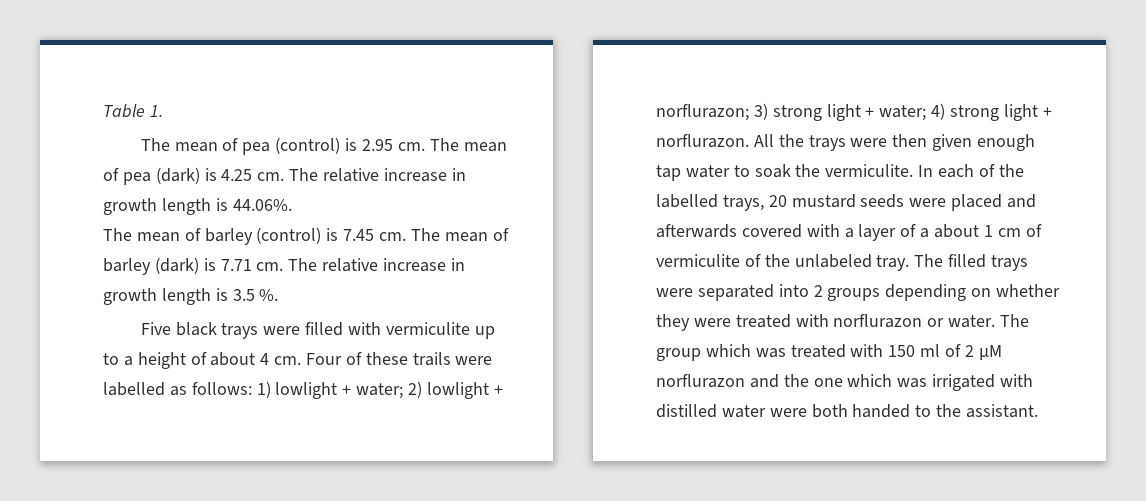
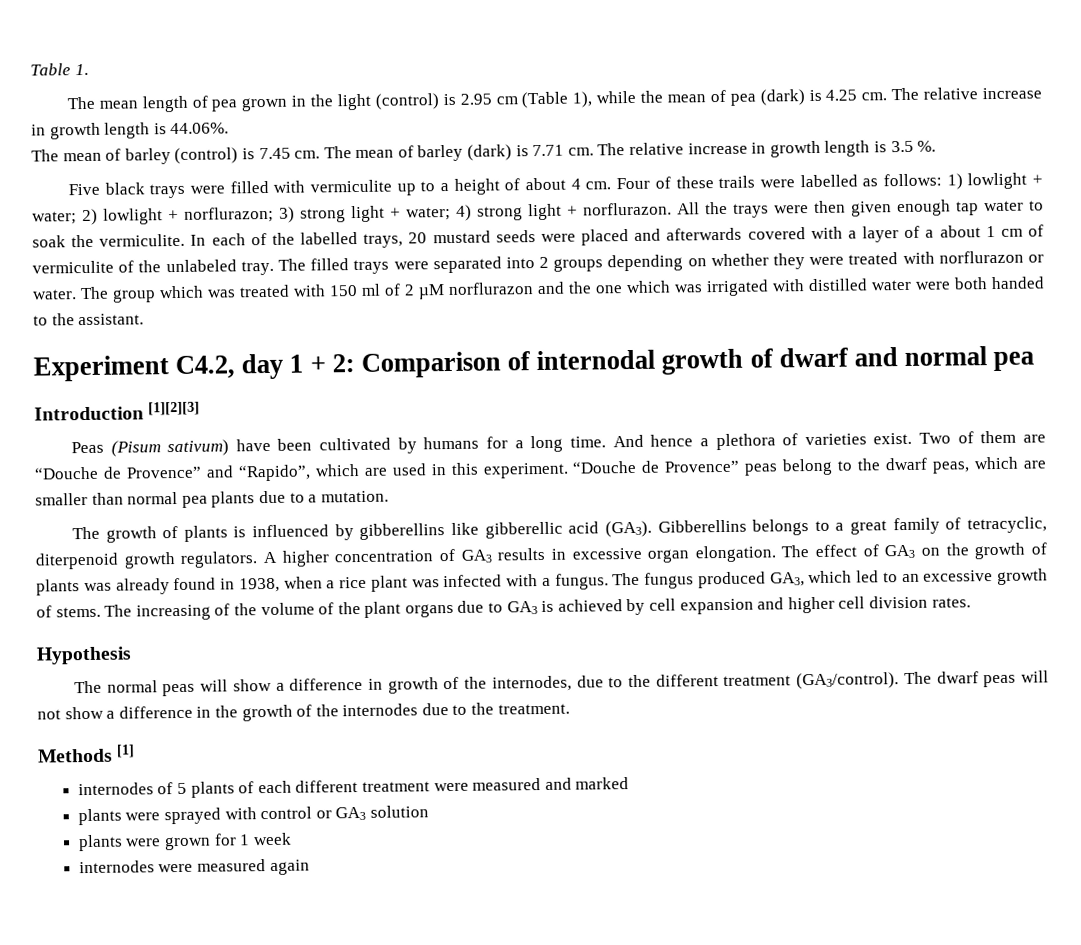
[222,137,459,155] of pea (control) is 2.95 cm. The -> [141,90,664,113] length of pea grown in the light (control) is 2.95 cm (Table 1), while the
(1039, 411) none -> [33,346,1035,382] [34,401,201,421] [70,430,1047,457] [34,456,1047,482] [35,490,389,508] [71,516,1048,543] [35,542,1047,570] [36,568,1048,596] [36,595,971,621] [36,646,132,665] [73,670,1049,697] [37,702,570,722] [38,744,136,763] [77,777,630,798] [77,805,430,826] [77,832,292,852] [78,859,310,876] // Experiment C4.2, day 1 + 2: Comparison of internodal growth of dwarf and normal pea // Introduction [1][2][3] // Peas (Pisum sativum) have been cultivated by humans for a long time. And hence a plethora of varieties exist. Two of them are “Douche de Provence” and “Rapido”, which are used in this experiment. “Douche de Provence” peas belong to the dwarf peas, which are smaller than normal pea plants due to a mutation. // The growth of plants is influenced by gibberellins like gibberellic acid (GA3). Gibberellins belongs to a great family of tetracyclic, diterpenoid growth regulators. A higher concentration of GA3 results in excessive organ elongation. The effect of GA3 on the growth of plants was already found in 1938, when a rice plant was infected with a fungus. The fungus produced GA3, which led to an excessive growth of stems. The increasing of the volume of the plant organs due to GA3 is achieved by cell expansion and higher cell division rates. // Hypothesis // The normal peas will show a difference in growth of the internodes, due to the different treatment (GA3/control). The dwarf peas will not show a difference in the growth of the internodes due to the treatment. // Methods [1] // internodes of 5 plants of each different treatment were measured and marked // plants were sprayed with control or GA3 solution // plants were grown for 1 week // internodes were measured again

